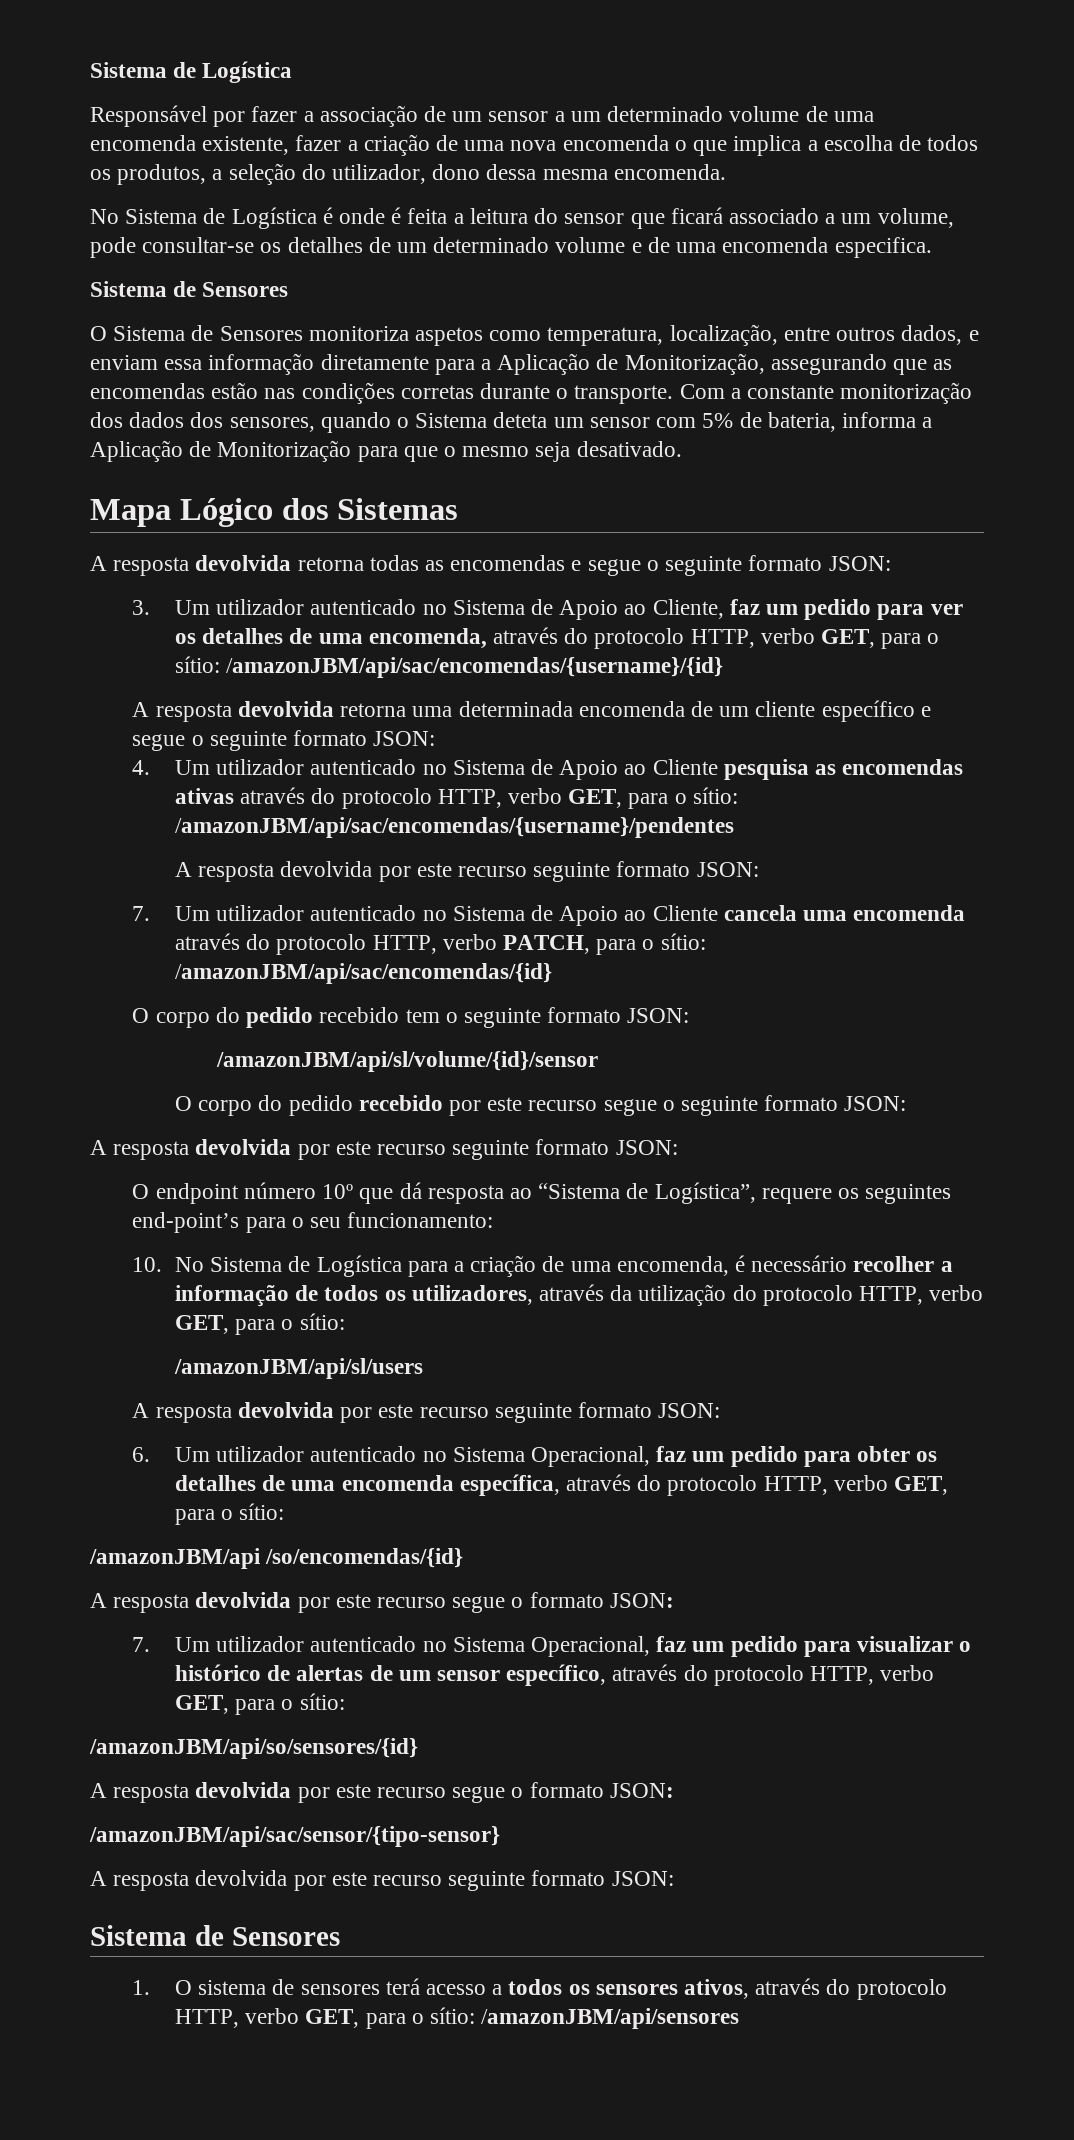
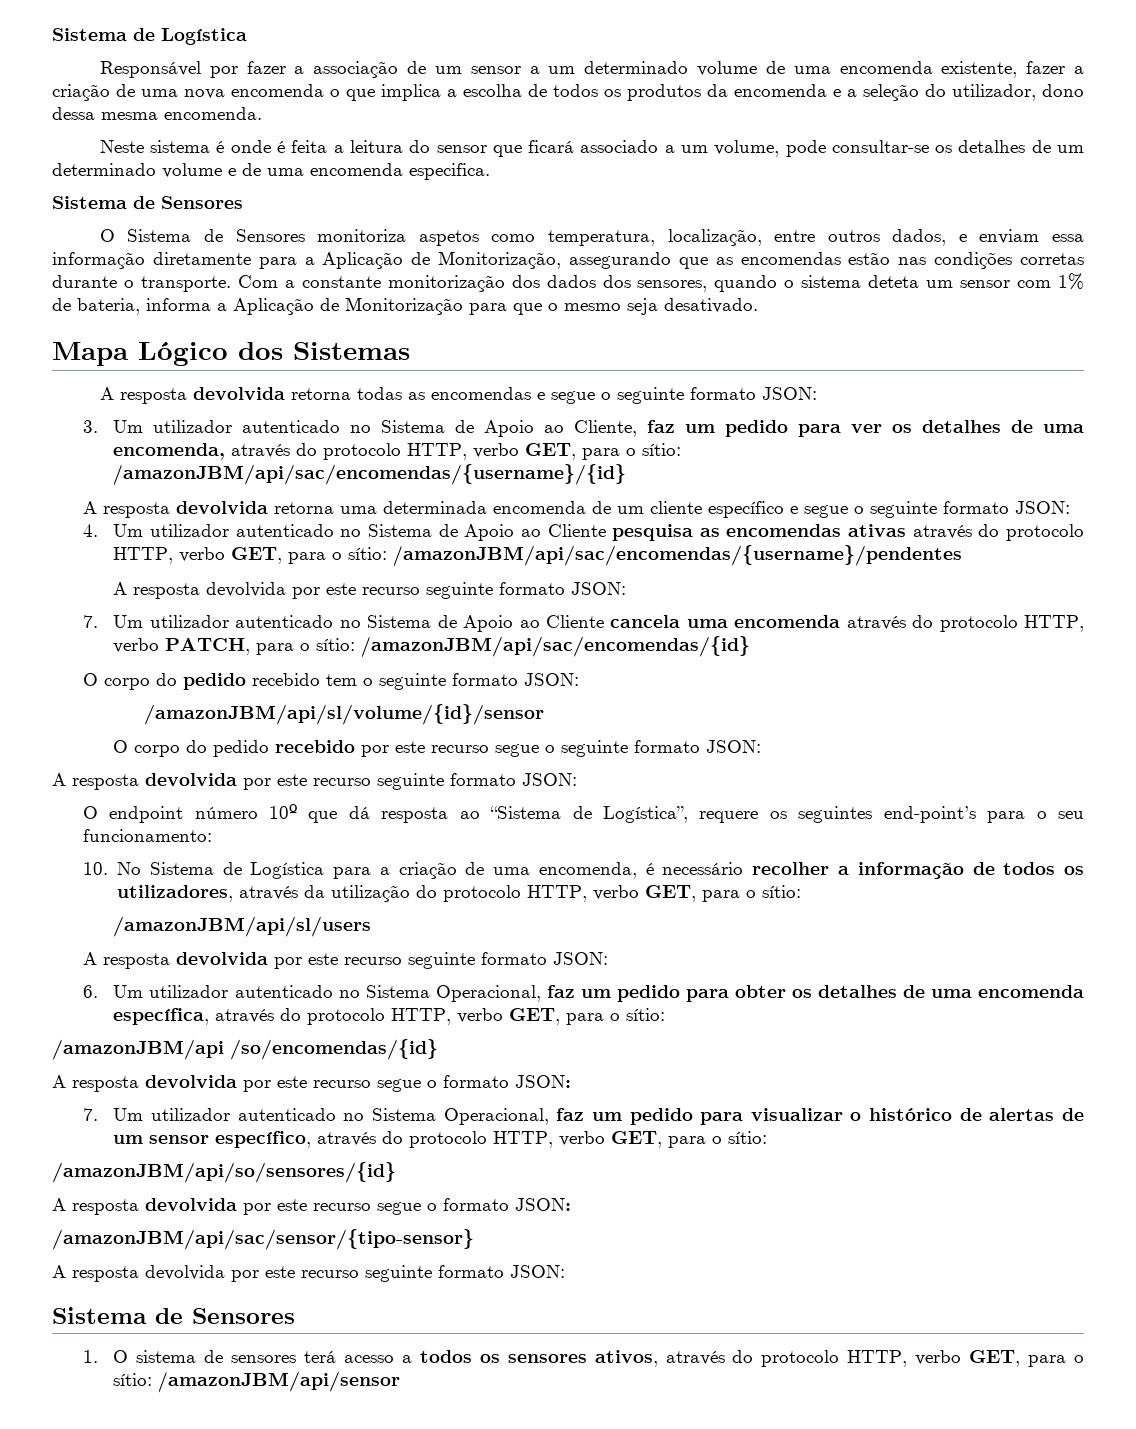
[117,164,207,185] produtos, -> [627,84,841,101] produtos da encomenda e
[90,207,317,229] No Sistema de Logística -> [99,140,211,153] Neste sistema
[415,413,488,428] Sistema -> [801,275,862,288] sistema
[702,413,734,428] 5% -> [1058,273,1085,290] 1%
[481,2008,740,2029] /amazonJBM/api/sensores -> [158,1371,401,1393] /amazonJBM/api/sensor

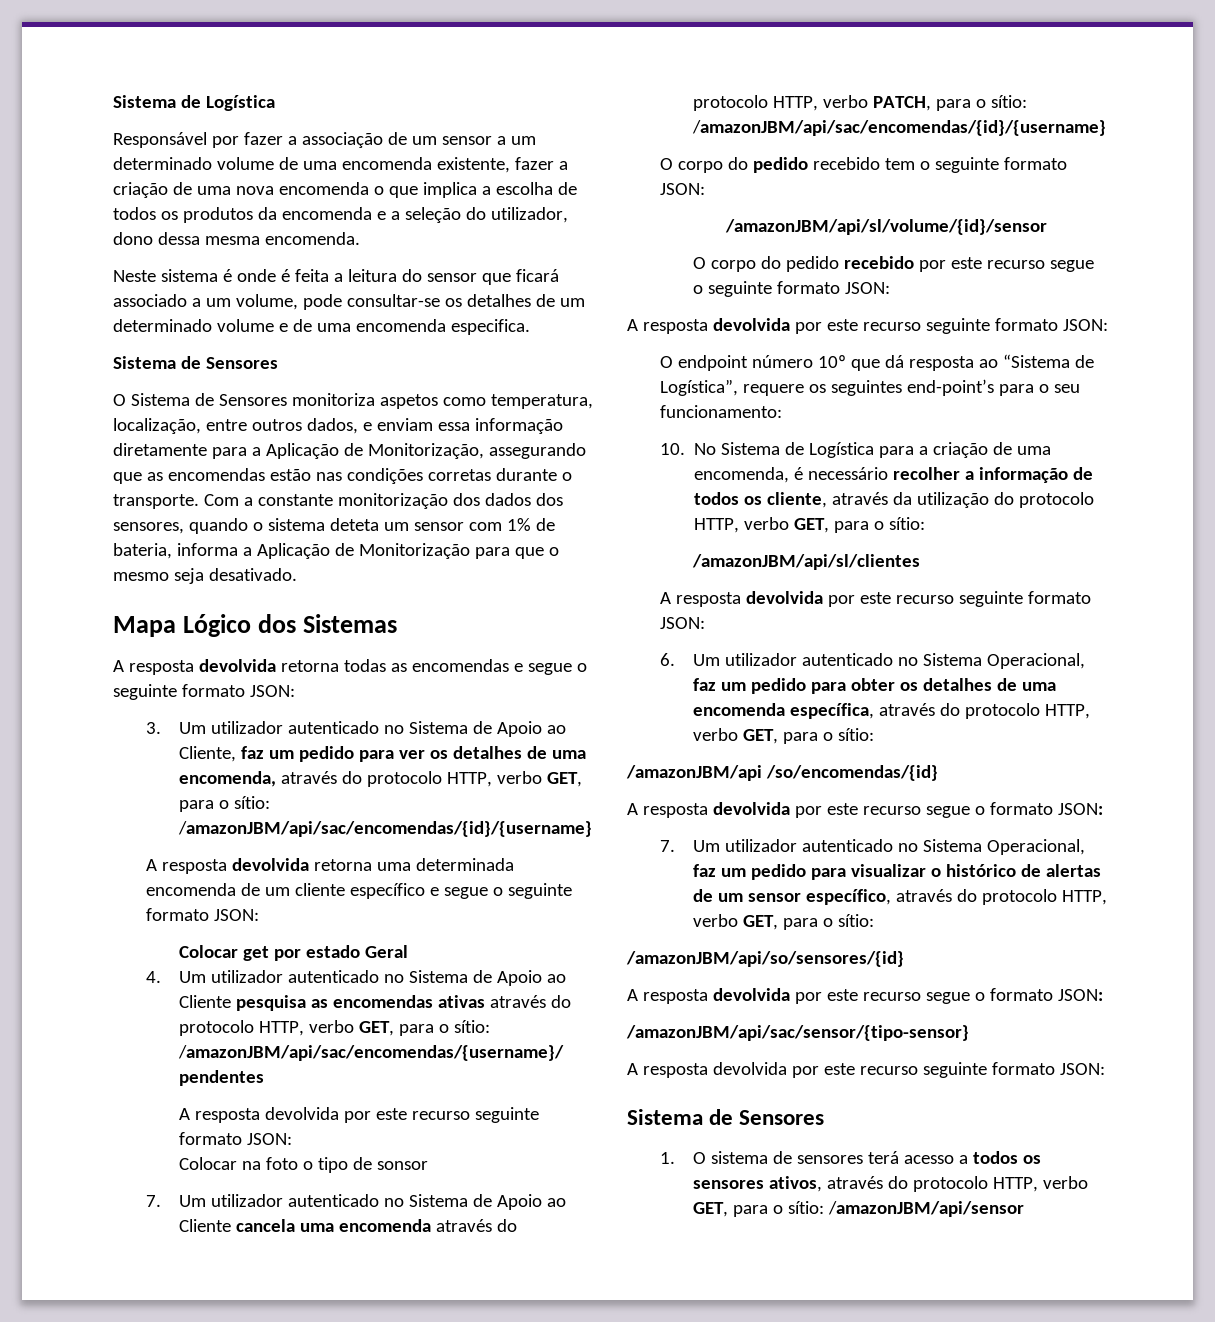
[113,464,627,486] /amazonJBM/api/sac/encomendas/{username}/{id} -> [177,821,592,837] /amazonJBM/api/sac/encomendas/{id}/{username}
(1070, 507) none -> [178,945,408,961] // Colocar get por estado Geral
(627, 588) none -> [178,1157,428,1173] // Colocar na foto o tipo de sonsor
[361,636,751,658] /amazonJBM/api/sac/encomendas/{id} -> [691,120,1106,136] /amazonJBM/api/sac/encomendas/{id}/{username}
[117,885,234,902] utilizadores, -> [767,492,828,508] cliente,
[113,916,372,937] /amazonJBM/api/sl/users -> [691,554,920,570] /amazonJBM/api/sl/clientes

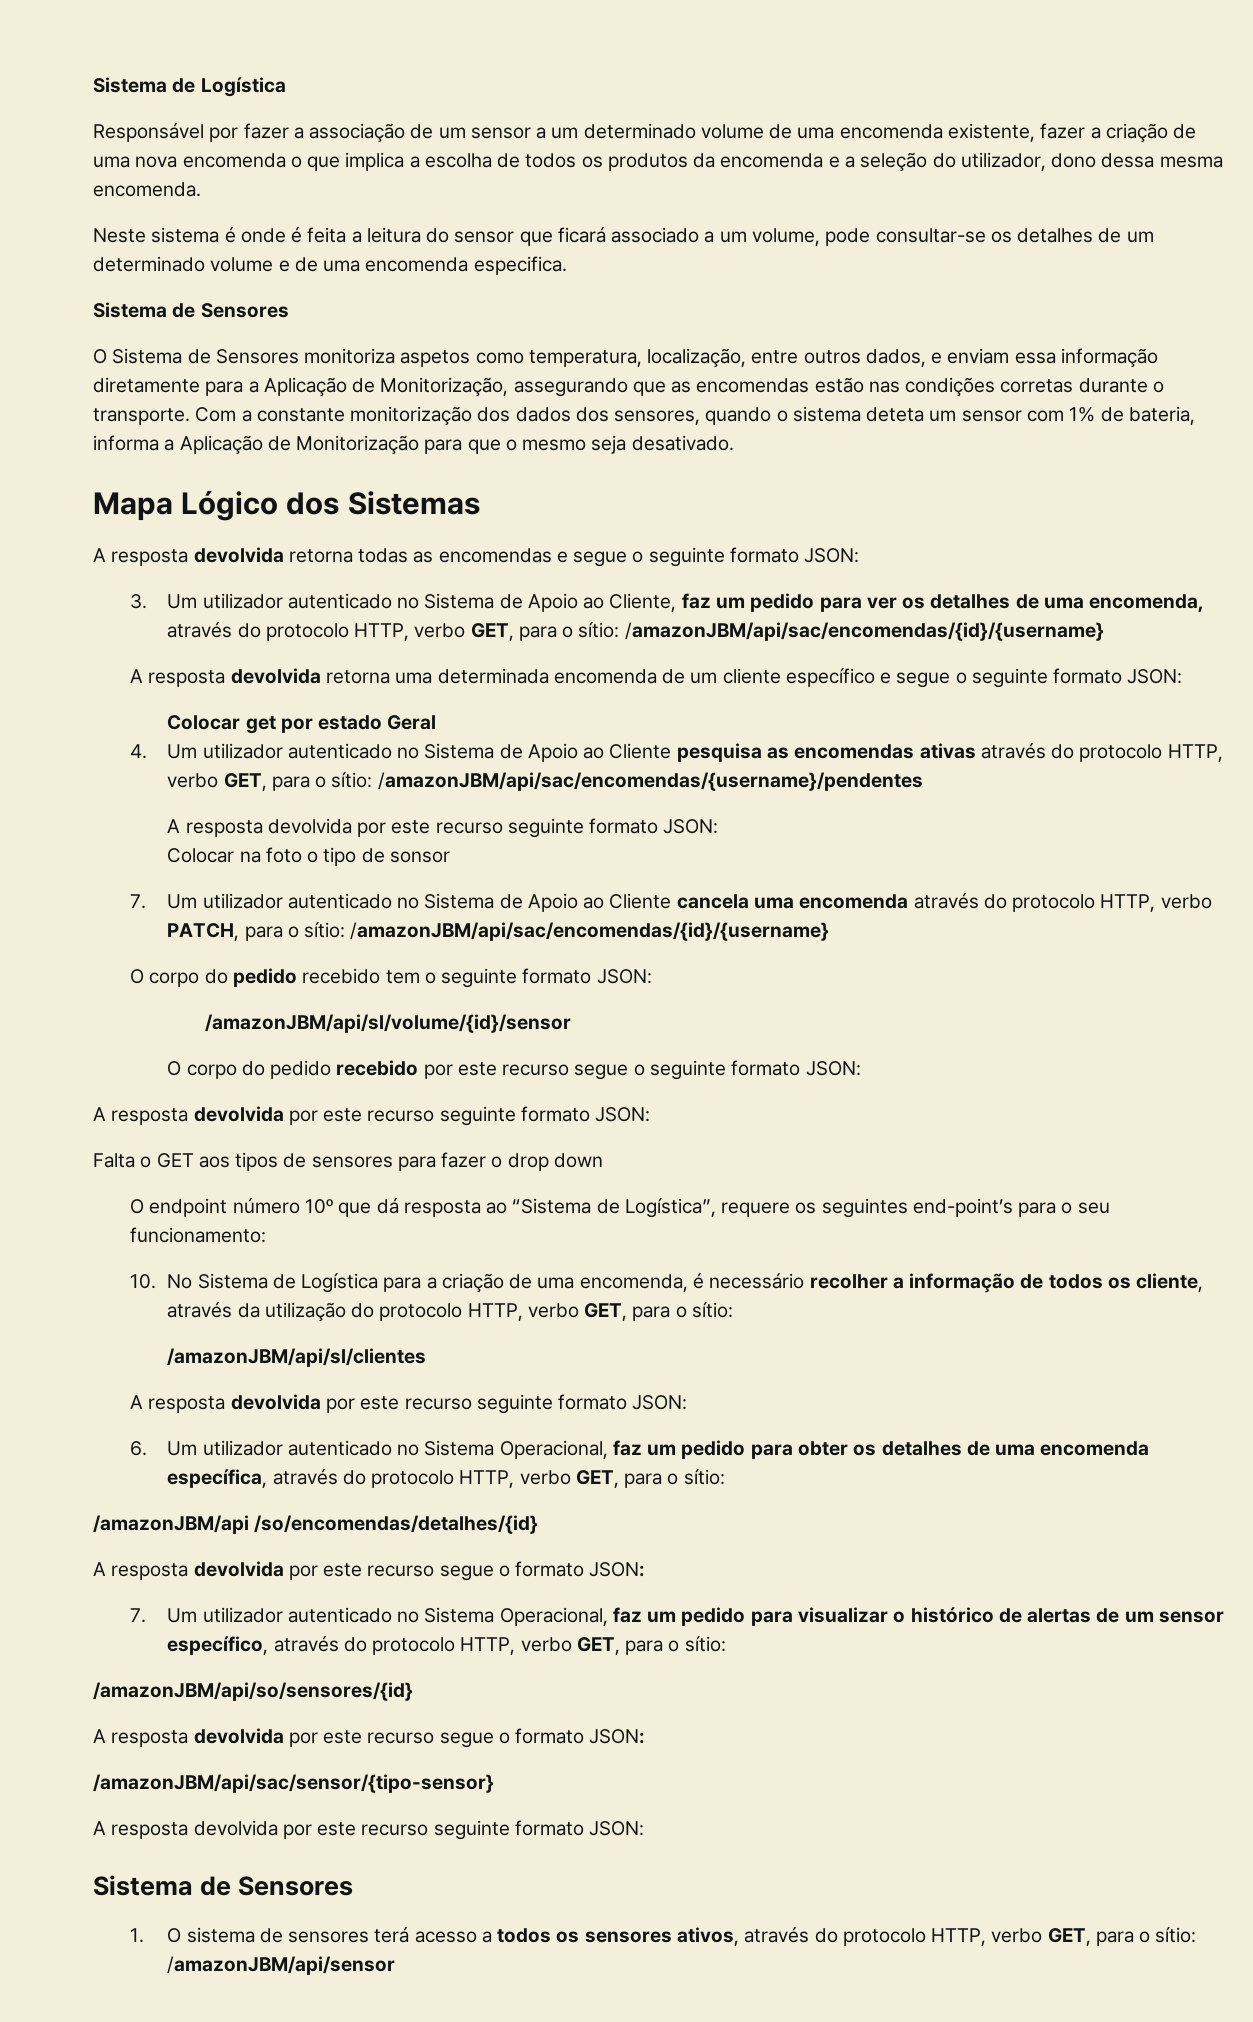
(1108, 325) none -> [93,1152,603,1171] // Falta o GET aos tipos de sensores para fazer o drop down
[765,765,938,781] /so/encomendas/{id} -> [254,1515,539,1534] /so/encomendas/detalhes/{id}

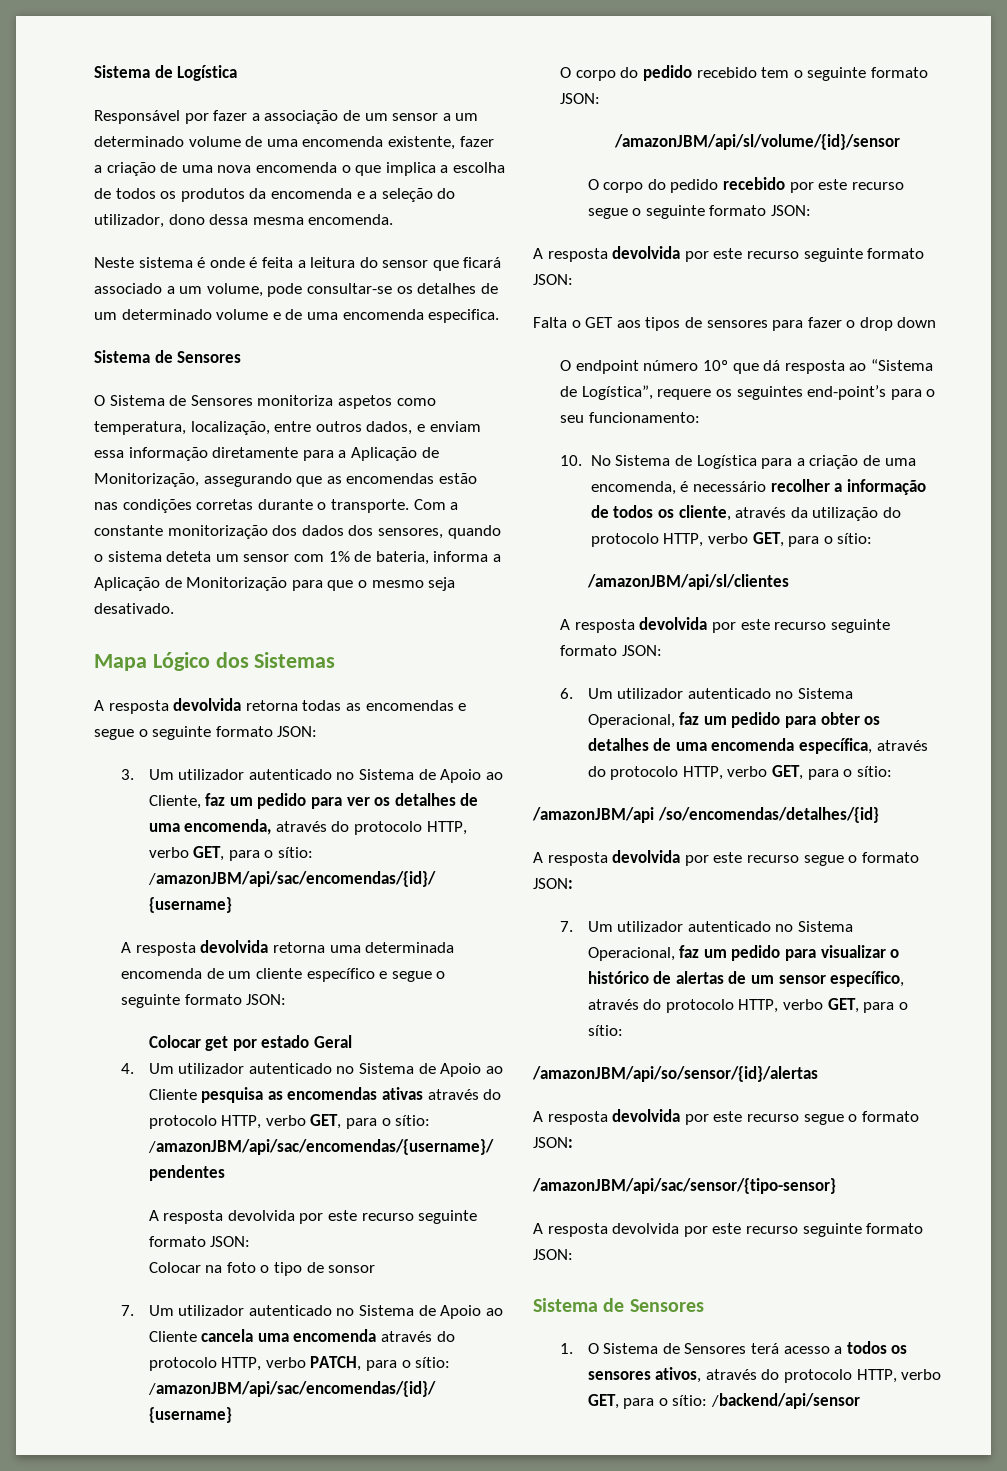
[93,1682,413,1701] /amazonJBM/api/so/sensores/{id} -> [532,1066,818,1082] /amazonJBM/api/so/sensor/{id}/alertas
[186,1927,370,1943] sistema de sensores -> [603,1343,747,1354] Sistema de Sensores
[167,1956,396,1975] /amazonJBM/api/sensor -> [710,1393,860,1409] /backend/api/sensor

